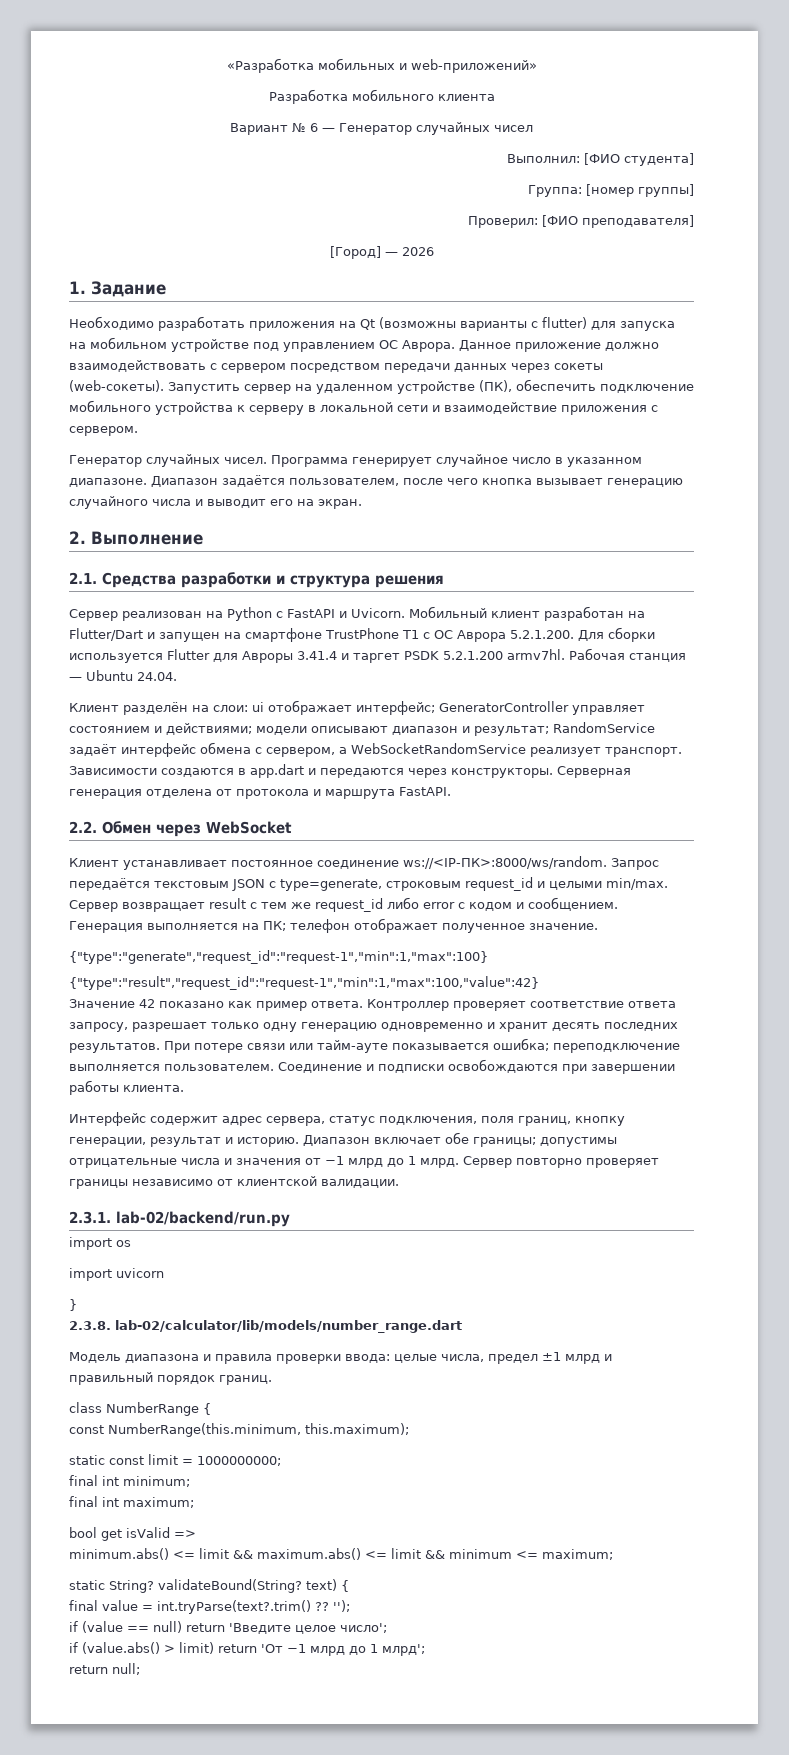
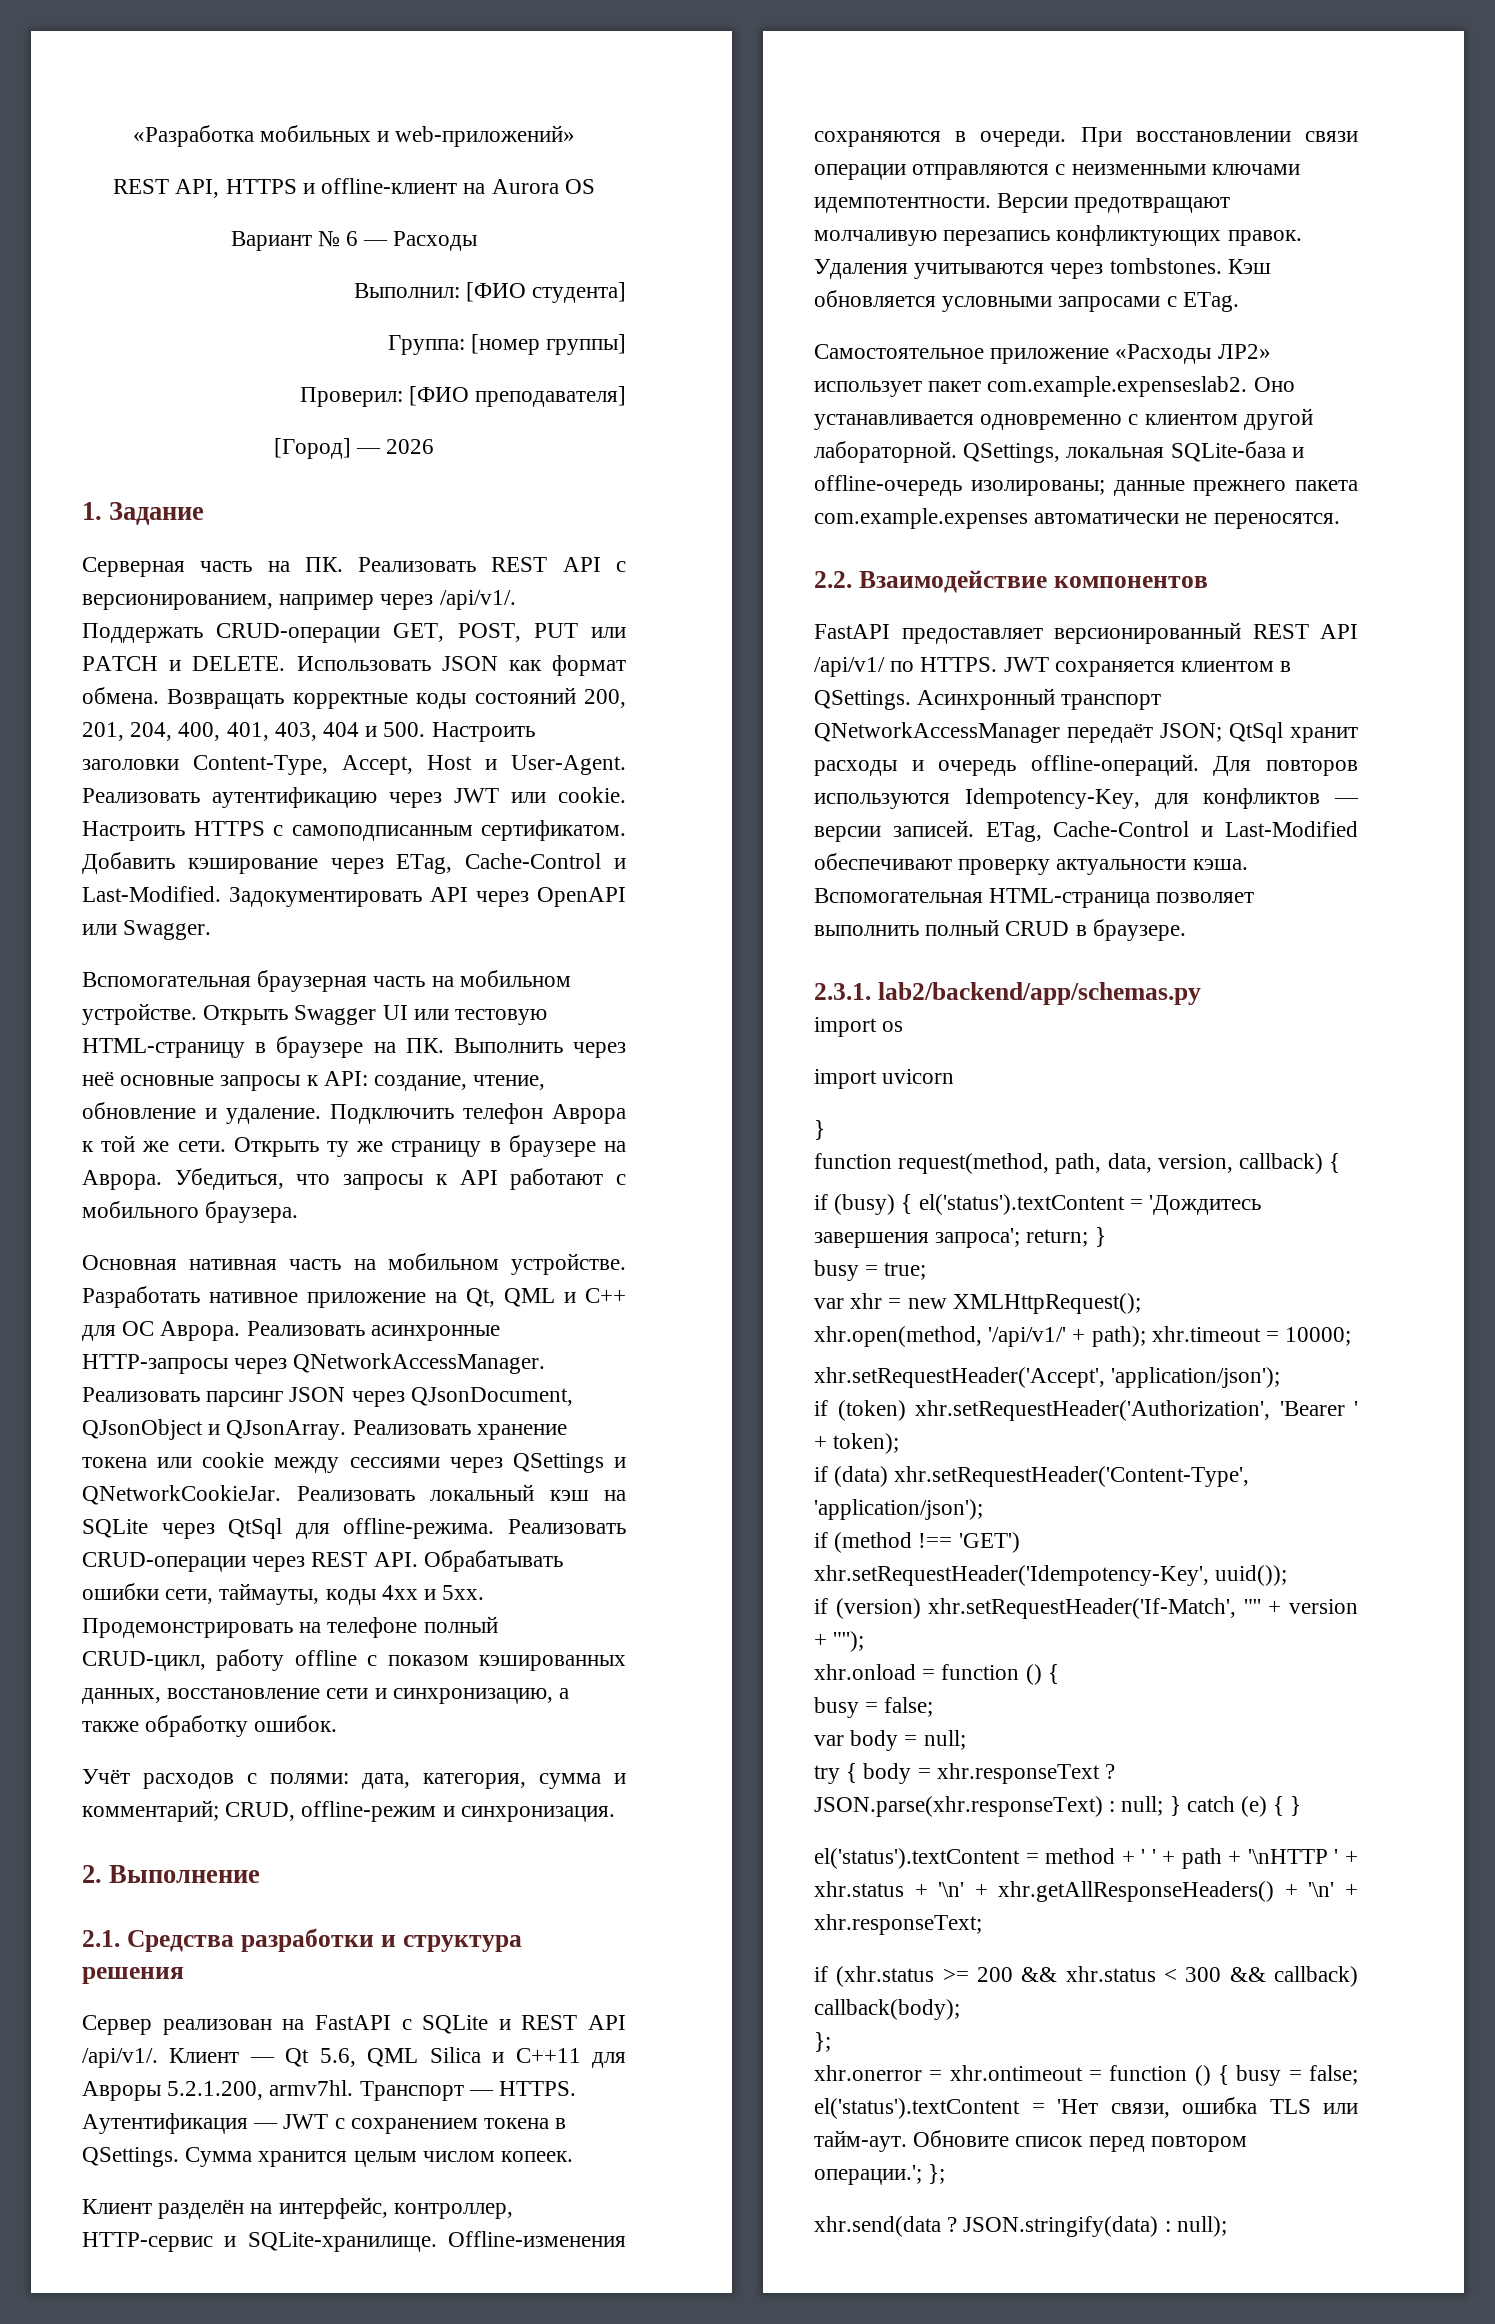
[268,89,495,104] Разработка мобильного клиента -> [113,178,595,198] REST API, HTTPS и offline-клиент на Aurora OS
[339,122,533,135] Генератор случайных чисел -> [393,231,478,251] Расходы
[69,316,675,331] [69,337,659,352] [69,360,603,373] [69,379,694,394] [69,400,658,415] [69,426,138,436] [69,454,642,467] [69,475,683,488] [69,496,362,509] Необходимо разработать приложения на Qt (возможны варианты с flutter) для запуска на мобильном устройстве под управлением ОС Аврора. Данное приложение должно взаимодействовать с сервером посредством передачи данных через сокеты (web-сокеты). Запустить сервер на удаленном устройстве (ПК), обеспечить подключение мобильного устройства к серверу в локальной сети и взаимодействие приложения с сервером. // Генератор случайных чисел. Программа генерирует случайное число в указанном диапазоне. Диапазон задаётся пользователем, после чего кнопка вызывает генерацию случайного числа и выводит его на экран. -> [82,557,626,577] [82,590,516,610] [82,623,626,643] [82,655,626,676] [82,687,626,709] [82,722,535,742] [82,755,626,775] [82,787,626,808] [82,820,626,841] [82,852,626,874] [82,886,626,907] [82,920,212,940] [82,970,571,992] [82,1003,548,1025] [82,1036,626,1058] [82,1071,546,1091] [82,1102,626,1124] [82,1135,626,1157] [82,1168,626,1190] [82,1201,299,1223] [82,1253,626,1275] [82,1286,626,1308] [82,1321,500,1341] [82,1353,546,1374] [82,1387,573,1407] [82,1419,567,1440] [82,1452,626,1473] [82,1484,626,1505] [82,1518,626,1539] [82,1550,563,1572] [82,1583,485,1605] [82,1616,498,1638] [82,1649,626,1671] [82,1688,570,1704] [82,1715,338,1737] [82,1769,626,1789] [82,1800,615,1822] Серверная часть на ПК. Реализовать REST API с версионированием, например через /api/v1/. Поддержать CRUD-операции GET, POST, PUT или PATCH и DELETE. Использовать JSON как формат обмена. Возвращать корректные коды состояний 200, 201, 204, 400, 401, 403, 404 и 500. Настроить заголовки Content-Type, Accept, Host и User-Agent. Реализовать аутентификацию через JWT или cookie. Настроить HTTPS с самоподписанным сертификатом. Добавить кэширование через ETag, Cache-Control и Last-Modified. Задокументировать API через OpenAPI или Swagger. // Вспомогательная браузерная часть на мобильном устройстве. Открыть Swagger UI или тестовую HTML-страницу в браузере на ПК. Выполнить через неё основные запросы к API: создание, чтение, обновление и удаление. Подключить телефон Аврора к той же сети. Открыть ту же страницу в браузере на Аврора. Убедиться, что запросы к API работают с мобильного браузера. // Основная нативная часть на мобильном устройстве. Разработать нативное приложение на Qt, QML и C++ для ОС Аврора. Реализовать асинхронные HTTP-запросы через QNetworkAccessManager. Реализовать парсинг JSON через QJsonDocument, QJsonObject и QJsonArray. Реализовать хранение токена или cookie между сессиями через QSettings и QNetworkCookieJar. Реализовать локальный кэш на SQLite через QtSql для offline-режима. Реализовать CRUD-операции через REST API. Обрабатывать ошибки сети, таймауты, коды 4xx и 5xx. Продемонстрировать на телефоне полный CRUD-цикл, работу offline с показом кэшированных данных, восстановление сети и синхронизацию, а также обработку ошибок. // Учёт расходов с полями: дата, категория, сумма и комментарий; CRUD, offline-режим и синхронизация.
[227,606,645,621] [69,627,655,642] [69,648,686,663] [69,670,177,681] [69,700,645,715] [69,722,655,736] [69,742,682,757] [69,764,631,778] [69,787,451,799] [69,821,292,837] [69,856,659,870] [69,877,668,891] [69,897,618,912] [69,918,598,933] [69,950,488,964] [69,976,539,990] [69,999,676,1011] [69,1022,678,1032] [69,1038,680,1053] [69,1059,675,1074] [69,1080,184,1095] [69,1112,625,1126] [69,1132,617,1147] [69,1156,659,1168] [69,1176,399,1189] Python с FastAPI и Uvicorn. Мобильный клиент разработан на Flutter/Dart и запущен на смартфоне TrustPhone T1 с ОС Аврора 5.2.1.200. Для сборки используется Flutter для Авроры 3.41.4 и таргет PSDK 5.2.1.200 armv7hl. Рабочая станция — Ubuntu 24.04. // Клиент разделён на слои: ui отображает интерфейс; GeneratorController управляет состоянием и действиями; модели описывают диапазон и результат; RandomService задаёт интерфейс обмена с сервером, а WebSocketRandomService реализует транспорт. Зависимости создаются в app.dart и передаются через конструкторы. Серверная генерация отделена от протокола и маршрута FastAPI. // 2.2. Обмен через WebSocket // Клиент устанавливает постоянное соединение ws://<IP-ПК>:8000/ws/random. Запрос передаётся текстовым JSON с type=generate, строковым request_id и целыми min/max. Сервер возвращает result с тем же request_id либо error с кодом и сообщением. Генерация выполняется на ПК; телефон отображает полученное значение. // {"type":"generate","request_id":"request-1","min":1,"max":100} // {"type":"result","request_id":"request-1","min":1,"max":100,"value":42} // Значение 42 показано как пример ответа. Контроллер проверяет соответствие ответа запросу, разрешает только одну генерацию одновременно и хранит десять последних результатов. При потере связи или тайм-ауте показывается ошибка; переподключение выполняется пользователем. Соединение и подписки освобождаются при завершении работы клиента. // Интерфейс содержит адрес сервера, статус подключения, поля границ, кнопку генерации, результат и историю. Диапазон включает обе границы; допустимы отрицательные числа и значения от −1 млрд до 1 млрд. Сервер повторно проверяет границы независимо от клиентской валидации. -> [314,2015,626,2034] [82,2047,626,2068] [82,2080,577,2101] [82,2113,567,2134] [82,2147,574,2167] [82,2197,513,2219] [82,2231,626,2252] [814,127,1358,147] [814,164,1300,180] [814,193,1231,213] [814,225,1302,246] [814,258,1271,279] [814,290,1239,312] [814,344,1271,364] [814,376,1295,397] [814,408,1313,430] [814,441,1304,463] [814,475,1358,496] [814,508,1340,529] [814,570,1208,593] [814,622,1358,644] [814,657,1292,677] [814,688,1162,710] [814,722,1358,743] [814,754,1358,776] [814,788,1359,809] [814,820,1358,842] [814,853,1248,875] [814,888,1255,908] [814,919,1186,941] FastAPI с SQLite и REST API /api/v1/. Клиент — Qt 5.6, QML Silica и C++11 для Авроры 5.2.1.200, armv7hl. Транспорт — HTTPS. Аутентификация — JWT с сохранением токена в QSettings. Сумма хранится целым числом копеек. // Клиент разделён на интерфейс, контроллер, HTTP-сервис и SQLite-хранилище. Offline-изменения сохраняются в очереди. При восстановлении связи операции отправляются с неизменными ключами идемпотентности. Версии предотвращают молчаливую перезапись конфликтующих правок. Удаления учитываются через tombstones. Кэш обновляется условными запросами с ETag. // Самостоятельное приложение «Расходы ЛР2» использует пакет com.example.expenseslab2. Оно устанавливается одновременно с клиентом другой лабораторной. QSettings, локальная SQLite-база и offline-очередь изолированы; данные прежнего пакета com.example.expenses автоматически не переносятся. // 2.2. Взаимодействие компонентов // FastAPI предоставляет версионированный REST API /api/v1/ по HTTPS. JWT сохраняется клиентом в QSettings. Асинхронный транспорт QNetworkAccessManager передаёт JSON; QtSql хранит расходы и очередь offline-операций. Для повторов используются Idempotency-Key, для конфликтов — версии записей. ETag, Cache-Control и Last-Modified обеспечивают проверку актуальности кэша. Вспомогательная HTML-страница позволяет выполнить полный CRUD в браузере.
[116,1211,290,1227] lab-02/backend/run.py -> [877,982,1201,1005] lab2/backend/app/schemas.py
[69,1320,462,1333] [69,1352,612,1364] [69,1372,272,1385] [69,1402,211,1416] [69,1423,409,1437] [69,1454,281,1466] [69,1475,190,1487] [69,1496,194,1508] [69,1527,196,1541] [69,1548,613,1560] [69,1579,349,1593] [69,1600,350,1614] [69,1621,387,1634] [69,1642,425,1656] [69,1663,140,1675] 2.3.8. lab-02/calculator/lib/models/number_range.dart // Модель диапазона и правила проверки ввода: целые числа, предел ±1 млрд и правильный порядок границ. // class NumberRange { // const NumberRange(this.minimum, this.maximum); // static const limit = 1000000000; // final int minimum; // final int maximum; // bool get isValid => // minimum.abs() <= limit && maximum.abs() <= limit && minimum <= maximum; // static String? validateBound(String? text) { // final value = int.tryParse(text?.trim() ?? ''); // if (value == null) return 'Введите целое число'; // if (value.abs() > limit) return 'От −1 млрд до 1 млрд'; // return null; -> [814,1153,1341,1174] [814,1194,1262,1215] [814,1227,1106,1248] [814,1260,927,1281] [814,1293,1141,1314] [814,1326,1352,1347] [814,1367,1281,1388] [814,1400,1358,1421] [814,1433,900,1454] [814,1466,1250,1487] [814,1499,983,1520] [814,1532,1020,1553] [814,1565,1288,1586] [814,1598,1358,1619] [814,1631,865,1652] [814,1664,1059,1685] [814,1697,934,1718] [814,1730,966,1751] [814,1763,1116,1784] [814,1796,1302,1817] [814,1848,1358,1869] [814,1881,1358,1902] [814,1914,982,1935] [814,1966,1358,1987] [814,1999,960,2020] [814,2032,831,2052] [814,2065,1358,2086] [814,2097,1358,2119] [814,2130,1247,2152] [814,2164,946,2185] [814,2216,1227,2237] function request(method, path, data, version, callback) { // if (busy) { el('status').textContent = 'Дождитесь завершения запроса'; return; } // busy = true; // var xhr = new XMLHttpRequest(); // xhr.open(method, '/api/v1/' + path); xhr.timeout = 10000; // xhr.setRequestHeader('Accept', 'application/json'); // if (token) xhr.setRequestHeader('Authorization', 'Bearer ' + token); // if (data) xhr.setRequestHeader('Content-Type', 'application/json'); // if (method !== 'GET') xhr.setRequestHeader('Idempotency-Key', uuid()); // if (version) xhr.setRequestHeader('If-Match', '"' + version + '"'); // xhr.onload = function () { // busy = false; // var body = null; // try { body = xhr.responseText ? JSON.parse(xhr.responseText) : null; } catch (e) { } // el('status').textContent = method + ' ' + path + '\nHTTP ' + xhr.status + '\n' + xhr.getAllResponseHeaders() + '\n' + xhr.responseText; // if (xhr.status >= 200 && xhr.status < 300 && callback) callback(body); // }; // xhr.onerror = xhr.ontimeout = function () { busy = false; el('status').textContent = 'Нет связи, ошибка TLS или тайм-аут. Обновите список перед повтором операции.'; }; // xhr.send(data ? JSON.stringify(data) : null);

